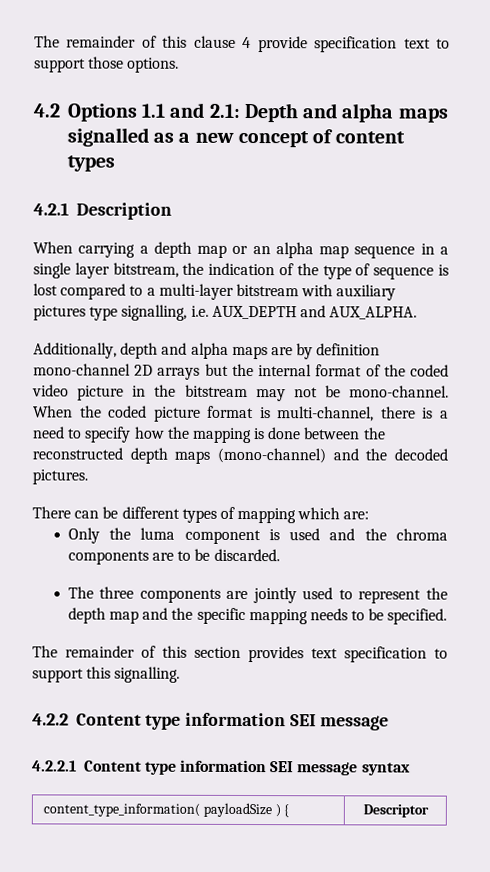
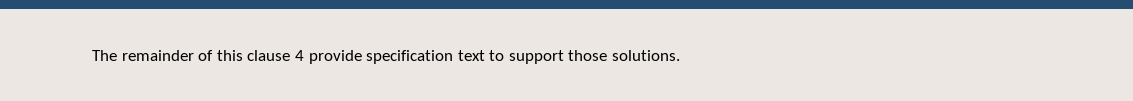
[127,57,180,73] [33,102,448,123] [66,127,406,148] [66,155,115,172] [33,202,172,220] [33,241,449,259] [33,262,450,280] [33,283,397,301] [33,304,418,321] [33,342,381,360] [33,363,449,380] [32,384,449,402] [33,405,449,422] [32,426,386,444] [32,447,449,464] [32,469,88,485] [32,506,370,524] [67,527,448,545] [67,548,280,565] [67,586,448,604] [67,607,448,625] [32,645,448,663] [32,666,181,683] [32,712,389,731] [32,759,411,776] [42,802,290,818] [362,804,429,818] options. // 4.2 Options 1.1 and 2.1: Depth and alpha maps signalled as a new concept of content types // 4.2.1 Description // When carrying a depth map or an alpha map sequence in a single layer bitstream, the indication of the type of sequence is lost compared to a multi-layer bitstream with auxiliary pictures type signalling, i.e. AUX_DEPTH and AUX_ALPHA. // Additionally, depth and alpha maps are by definition mono-channel 2D arrays but the internal format of the coded video picture in the bitstream may not be mono-channel. When the coded picture format is multi-channel, there is a need to specify how the mapping is done between the reconstructed depth maps (mono-channel) and the decoded pictures. // There can be different types of mapping which are: // Only the luma component is used and the chroma components are to be discarded. // The three components are jointly used to represent the depth map and the specific mapping needs to be specified. // The remainder of this section provides text specification to support this signalling. // 4.2.2 Content type information SEI message // 4.2.2.1 Content type information SEI message syntax // content_type_information( payloadSize ) { | Descriptor -> [612,50,681,61] solutions.

